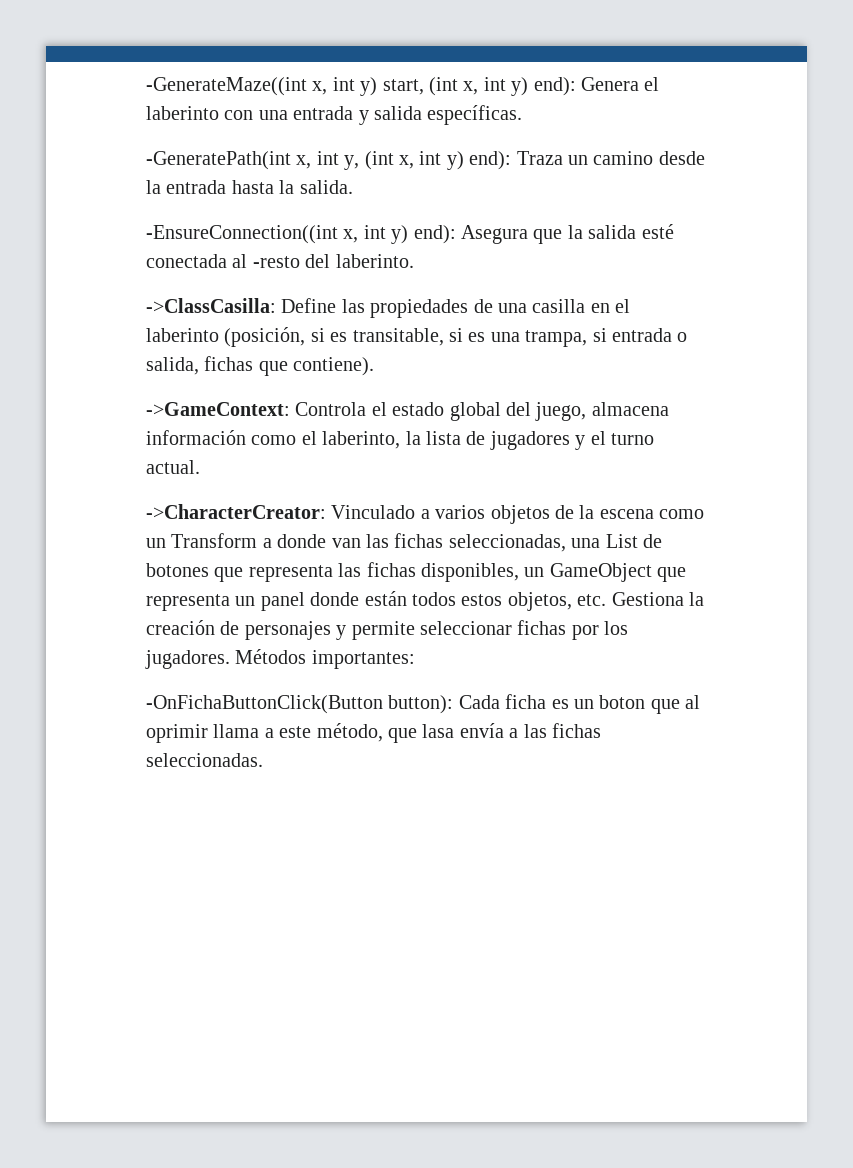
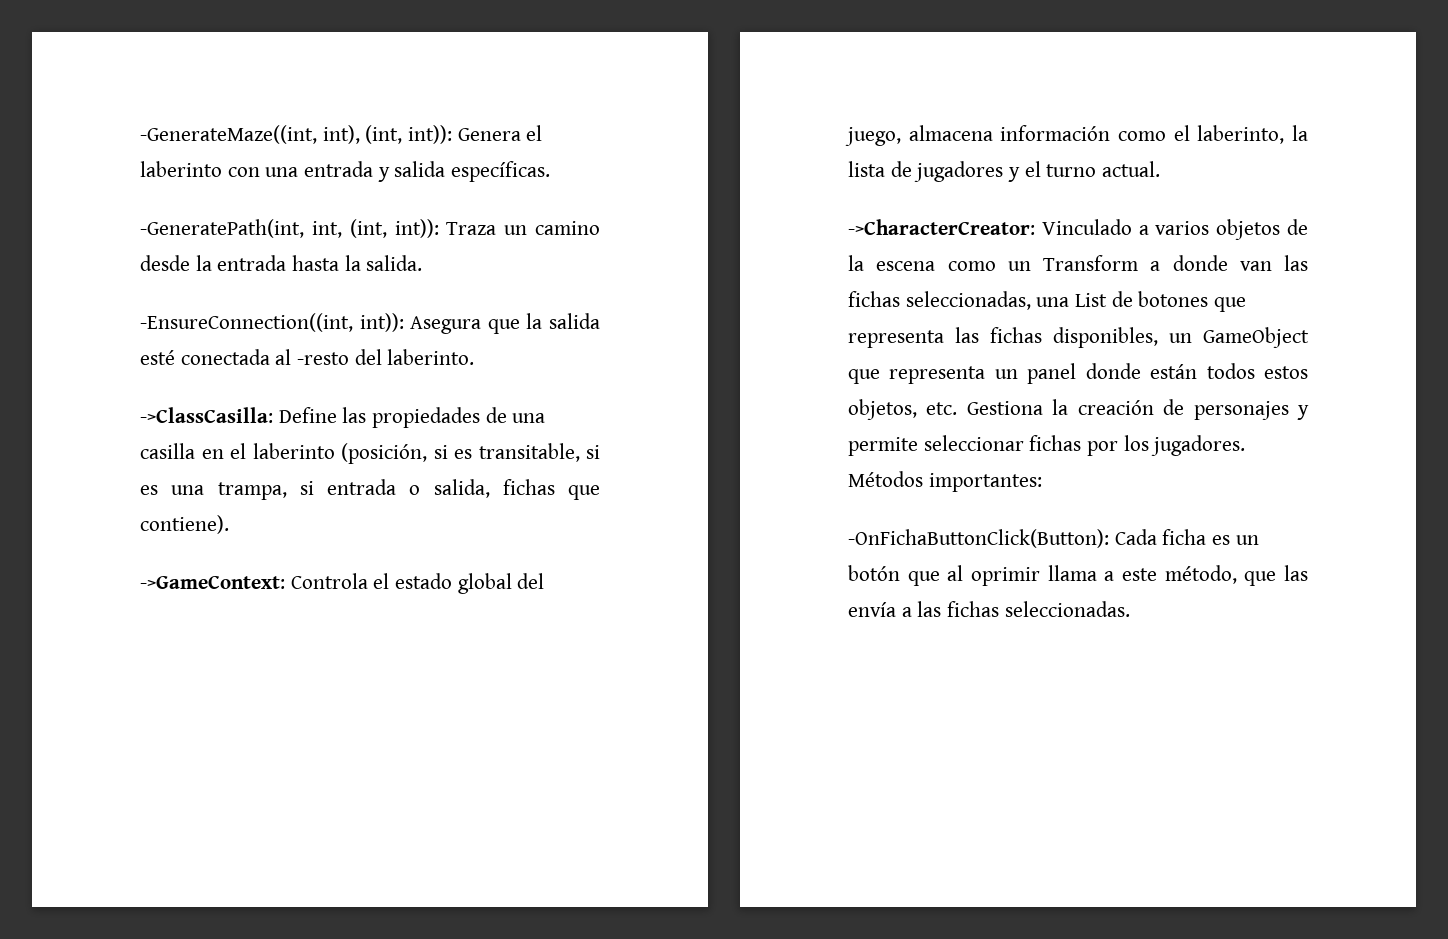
[146,77,576,96] -GenerateMaze((int x, int y) start, (int x, int y) end): -> [140,125,453,144] -GenerateMaze((int, int), (int, int)):
[146,151,512,170] -GeneratePath(int x, int y, (int x, int y) end): -> [140,219,439,238] -GeneratePath(int, int, (int, int)):
[146,225,456,244] -EnsureConnection((int x, int y) end): -> [140,313,404,332] -EnsureConnection((int, int)):
[146,695,454,714] -OnFichaButtonClick(Button button): -> [848,529,1109,548] -OnFichaButtonClick(Button):
[599,695,646,709] boton -> [848,565,900,581] botón
[422,724,455,738] lasa -> [1284,565,1308,581] las

